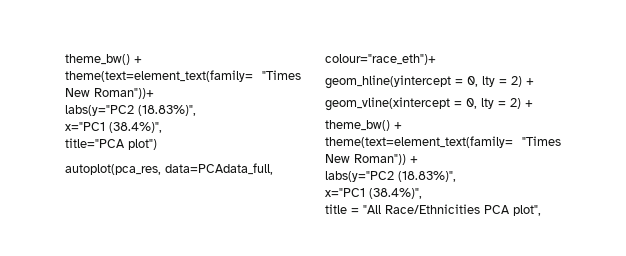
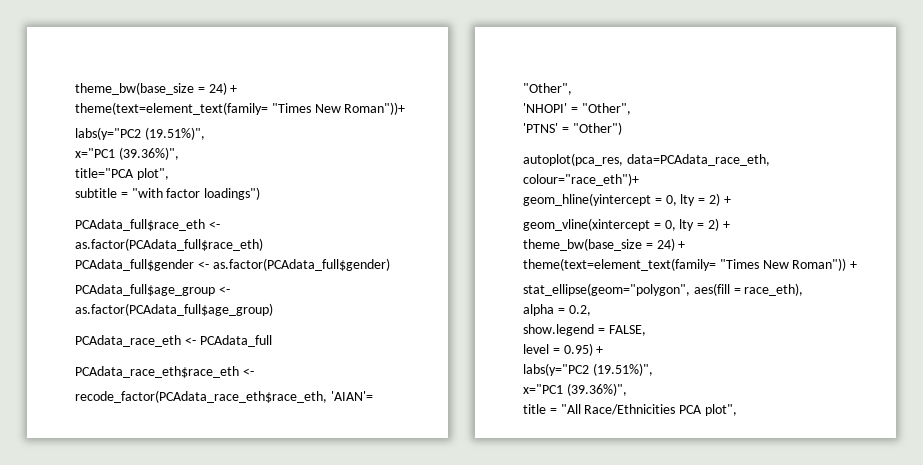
[65,54,130,65] theme_bw() -> [75,82,227,95] theme_bw(base_size = 24)
[138,105,196,116] [65,122,162,133] (18.83%)", // x="PC1 (38.4%)", -> [144,127,205,140] [75,147,179,160] (19.51%)", // x="PC1 (39.36%)",
[128,139,157,150] plot") -> [136,168,169,180] [75,187,261,200] [75,219,220,231] [75,238,263,251] [75,258,390,271] [75,284,230,296] [75,303,273,316] [75,335,272,347] [75,366,254,378] [75,390,373,403] [523,83,572,95] [523,103,631,115] [523,122,622,135] plot", // subtitle = "with factor loadings") // PCAdata_full$race_eth <- as.factor(PCAdata_full$race_eth) // PCAdata_full$gender <- as.factor(PCAdata_full$gender) // PCAdata_full$age_group <- as.factor(PCAdata_full$age_group) // PCAdata_race_eth <- PCAdata_full // PCAdata_race_eth$race_eth <- // recode_factor(PCAdata_race_eth$race_eth, 'AIAN'= "Other", // 'NHOPI' = "Other", // 'PTNS' = "Other")
[165,163,273,175] data=PCAdata_full, -> [626,154,770,166] data=PCAdata_race_eth,
[325,120,390,131] theme_bw() -> [523,238,675,251] theme_bw(base_size = 24)
[325,171,456,182] [325,188,422,199] // labs(y="PC2 (18.83%)", // x="PC1 (38.4%)", -> [523,283,804,296] [523,304,591,316] [523,324,646,336] [523,343,604,356] [523,363,653,376] [523,383,627,396] // stat_ellipse(geom="polygon", aes(fill = race_eth), // alpha = 0.2, // show.legend = FALSE, // level = 0.95) + // labs(y="PC2 (19.51%)", // x="PC1 (39.36%)",

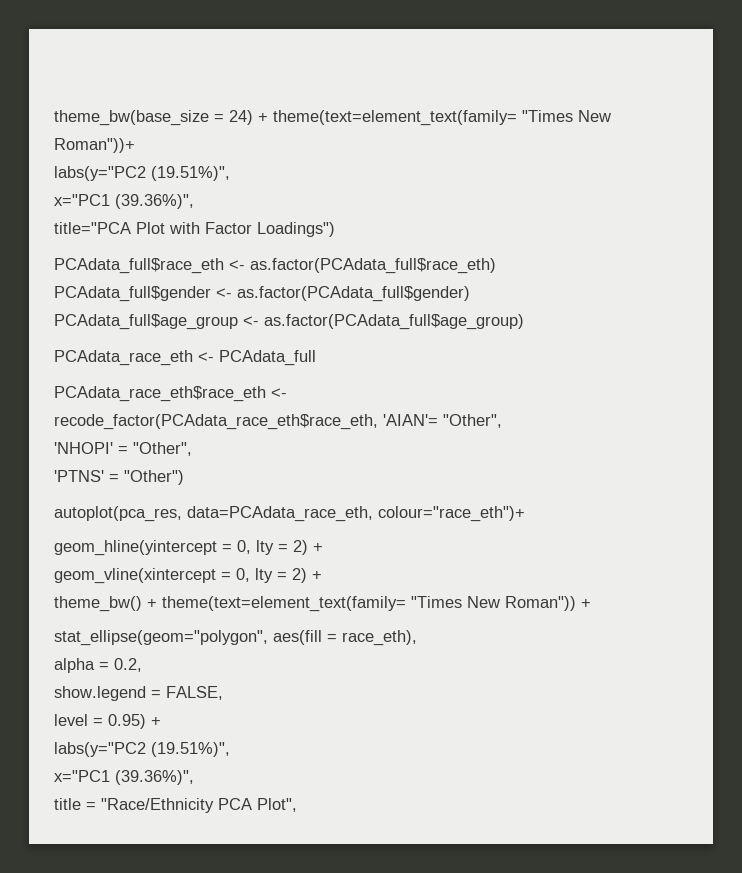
[136,168,169,180] [75,187,261,200] plot", // subtitle = "with factor loadings") -> [136,222,335,237] Plot with Factor Loadings")
[523,238,675,251] theme_bw(base_size = 24) -> [54,596,142,612] theme_bw()
[560,404,737,416] "All Race/Ethnicities PCA plot", -> [101,798,297,813] "Race/Ethnicity PCA Plot",

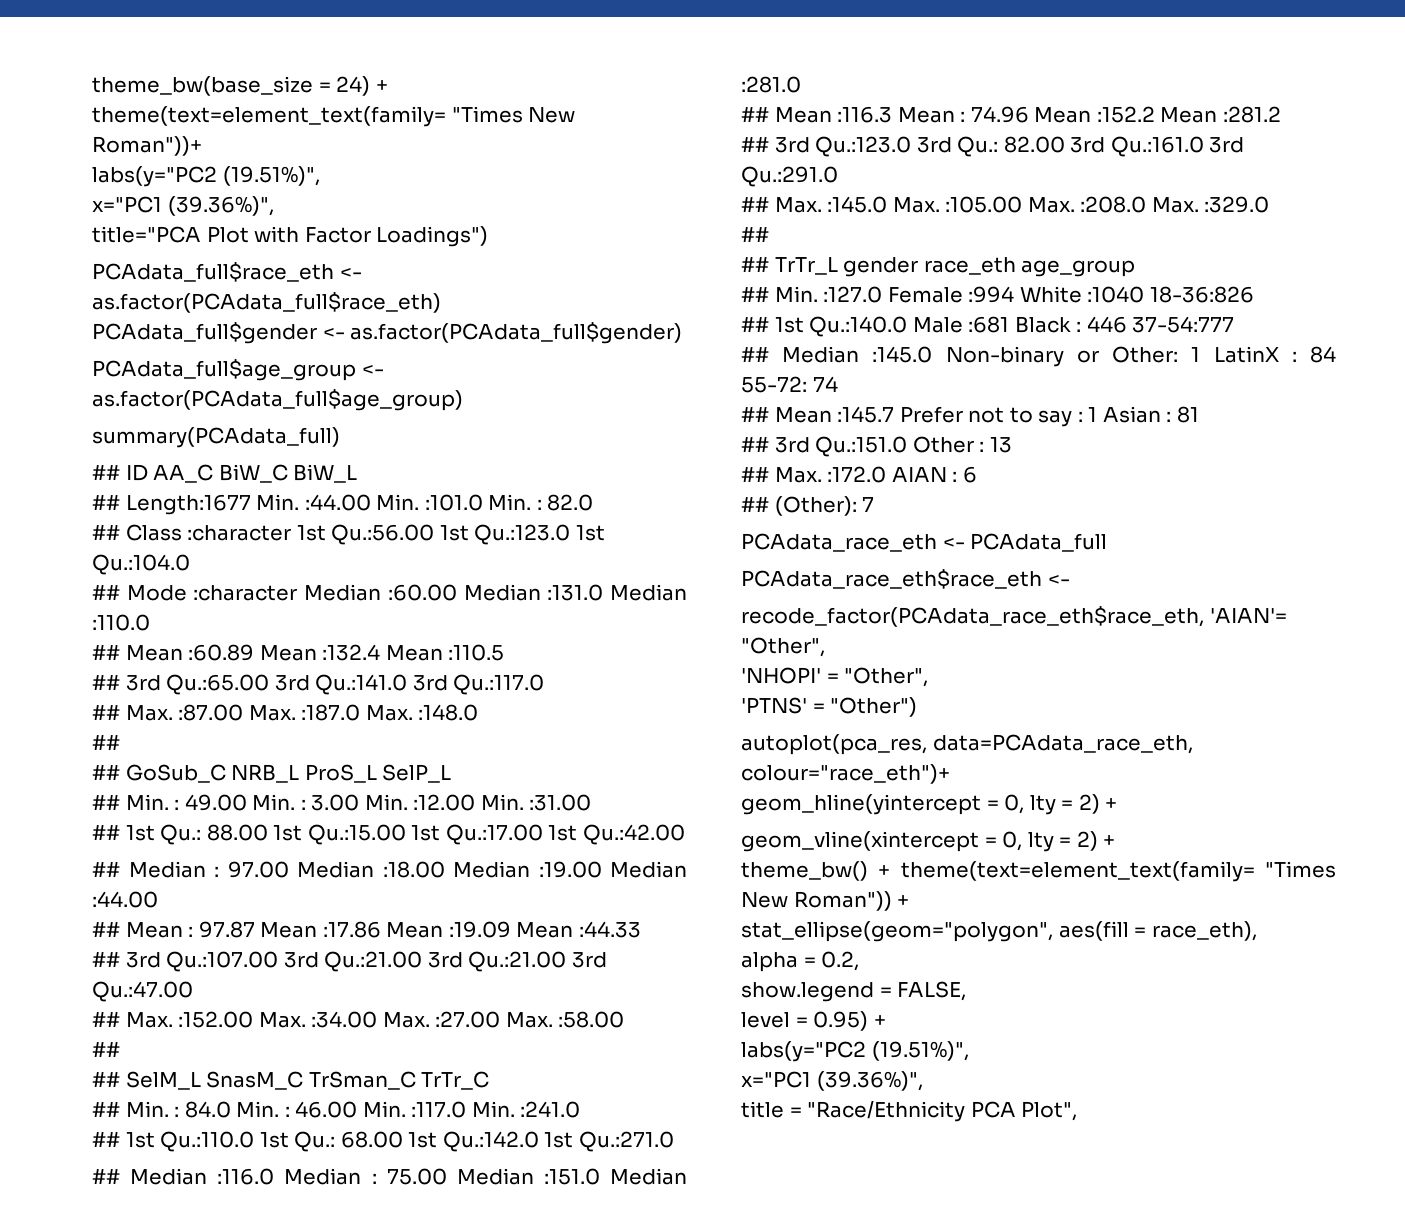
(524, 322) none -> [92,427,340,448] [92,464,358,483] [92,494,594,515] [92,524,605,545] [92,554,190,575] [92,584,687,601] [92,614,150,631] [92,644,505,661] [92,674,545,695] [92,704,479,721] [92,735,120,750] [92,764,452,783] [92,794,592,811] [92,824,685,845] [92,861,687,878] [92,891,158,908] [92,921,641,938] [92,951,607,972] [92,981,193,1002] [92,1011,625,1028] [92,1042,120,1057] [92,1071,490,1090] [92,1101,581,1118] [92,1131,674,1152] [92,1168,687,1185] [741,76,801,93] [741,106,1281,123] [741,136,1245,157] [741,166,838,187] [741,196,1270,213] [741,227,769,242] [741,257,1136,277] [741,286,1254,303] [741,316,1235,337] [741,346,1336,367] [741,376,838,393] [741,406,1199,427] [741,436,1012,457] [741,466,977,483] [741,496,875,516] // summary(PCAdata_full) // ## ID AA_C BiW_C BiW_L // ## Length:1677 Min. :44.00 Min. :101.0 Min. : 82.0 // ## Class :character 1st Qu.:56.00 1st Qu.:123.0 1st Qu.:104.0 // ## Mode :character Median :60.00 Median :131.0 Median :110.0 // ## Mean :60.89 Mean :132.4 Mean :110.5 // ## 3rd Qu.:65.00 3rd Qu.:141.0 3rd Qu.:117.0 // ## Max. :87.00 Max. :187.0 Max. :148.0 // ## // ## GoSub_C NRB_L ProS_L SelP_L // ## Min. : 49.00 Min. : 3.00 Min. :12.00 Min. :31.00 // ## 1st Qu.: 88.00 1st Qu.:15.00 1st Qu.:17.00 1st Qu.:42.00 // ## Median : 97.00 Median :18.00 Median :19.00 Median :44.00 // ## Mean : 97.87 Mean :17.86 Mean :19.09 Mean :44.33 // ## 3rd Qu.:107.00 3rd Qu.:21.00 3rd Qu.:21.00 3rd Qu.:47.00 // ## Max. :152.00 Max. :34.00 Max. :27.00 Max. :58.00 // ## // ## SelM_L SnasM_C TrSman_C TrTr_C // ## Min. : 84.0 Min. : 46.00 Min. :117.0 Min. :241.0 // ## 1st Qu.:110.0 1st Qu.: 68.00 1st Qu.:142.0 1st Qu.:271.0 // ## Median :116.0 Median : 75.00 Median :151.0 Median :281.0 // ## Mean :116.3 Mean : 74.96 Mean :152.2 Mean :281.2 // ## 3rd Qu.:123.0 3rd Qu.: 82.00 3rd Qu.:161.0 3rd Qu.:291.0 // ## Max. :145.0 Max. :105.00 Max. :208.0 Max. :329.0 // ## // ## TrTr_L gender race_eth age_group // ## Min. :127.0 Female :994 White :1040 18-36:826 // ## 1st Qu.:140.0 Male :681 Black : 446 37-54:777 // ## Median :145.0 Non-binary or Other: 1 LatinX : 84 55-72: 74 // ## Mean :145.7 Prefer not to say : 1 Asian : 81 // ## 3rd Qu.:151.0 Other : 13 // ## Max. :172.0 AIAN : 6 // ## (Other): 7

